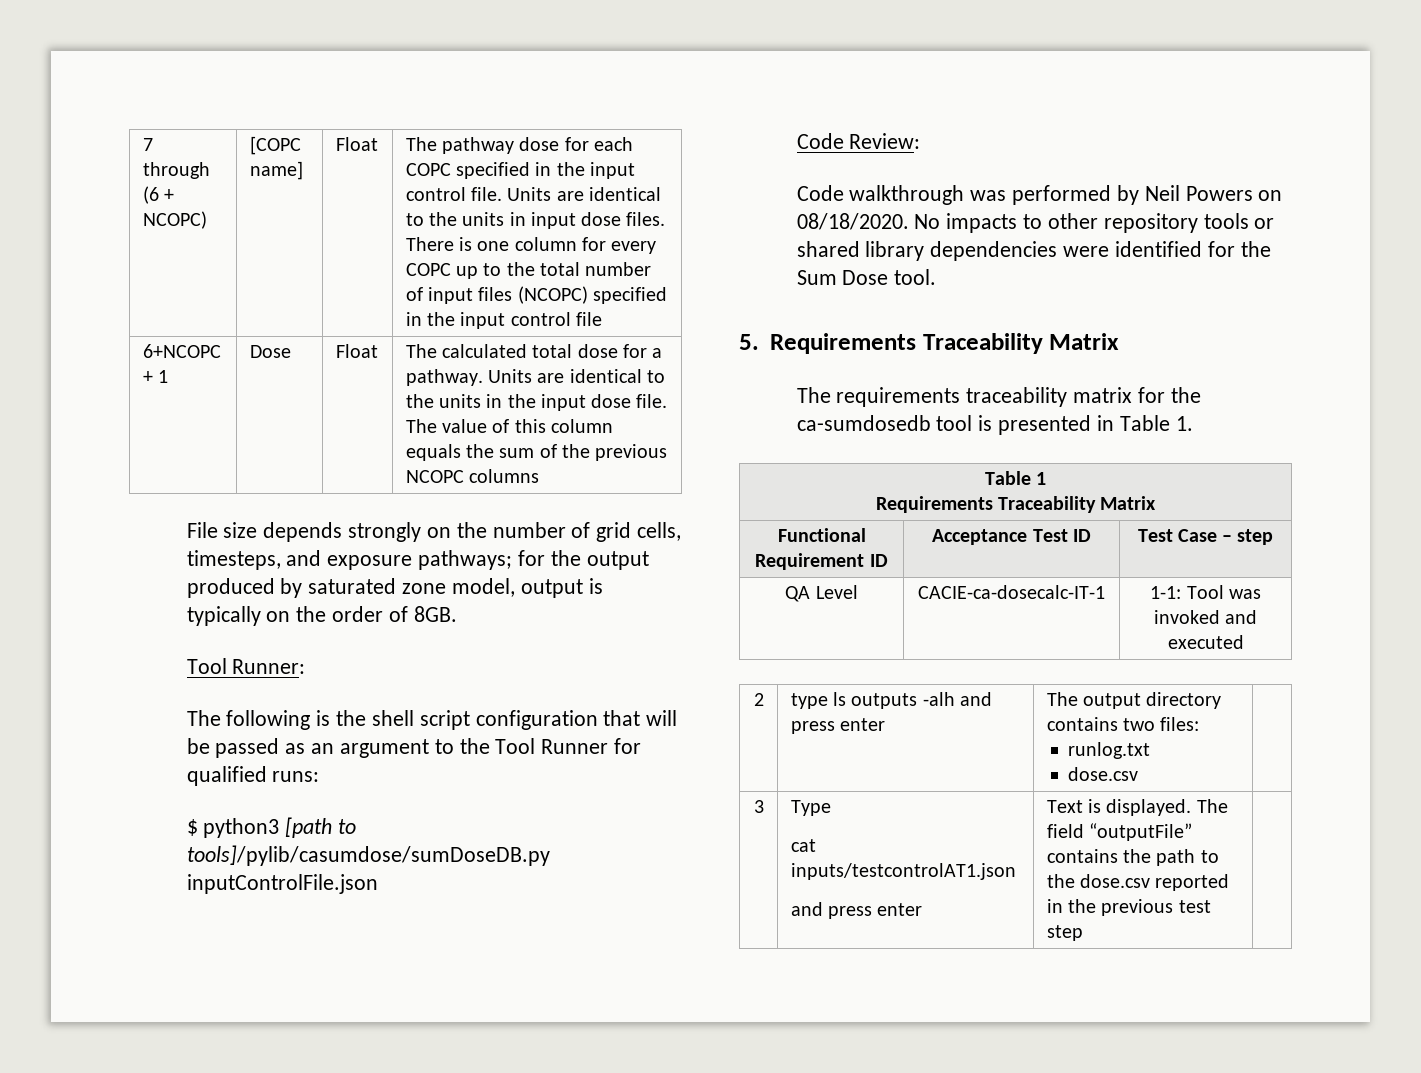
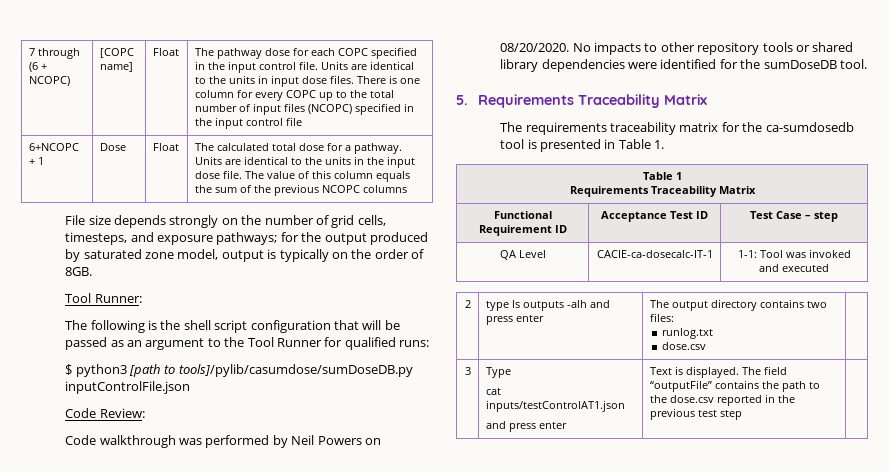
[796,213,909,230] 08/18/2020. -> [500,43,570,52] 08/20/2020.
[796,270,889,285] Sum Dose -> [763,60,837,69] sumDoseDB
[790,863,1016,880] inputs/testcontrolAT1.json -> [485,400,625,412] inputs/testControlAT1.json

